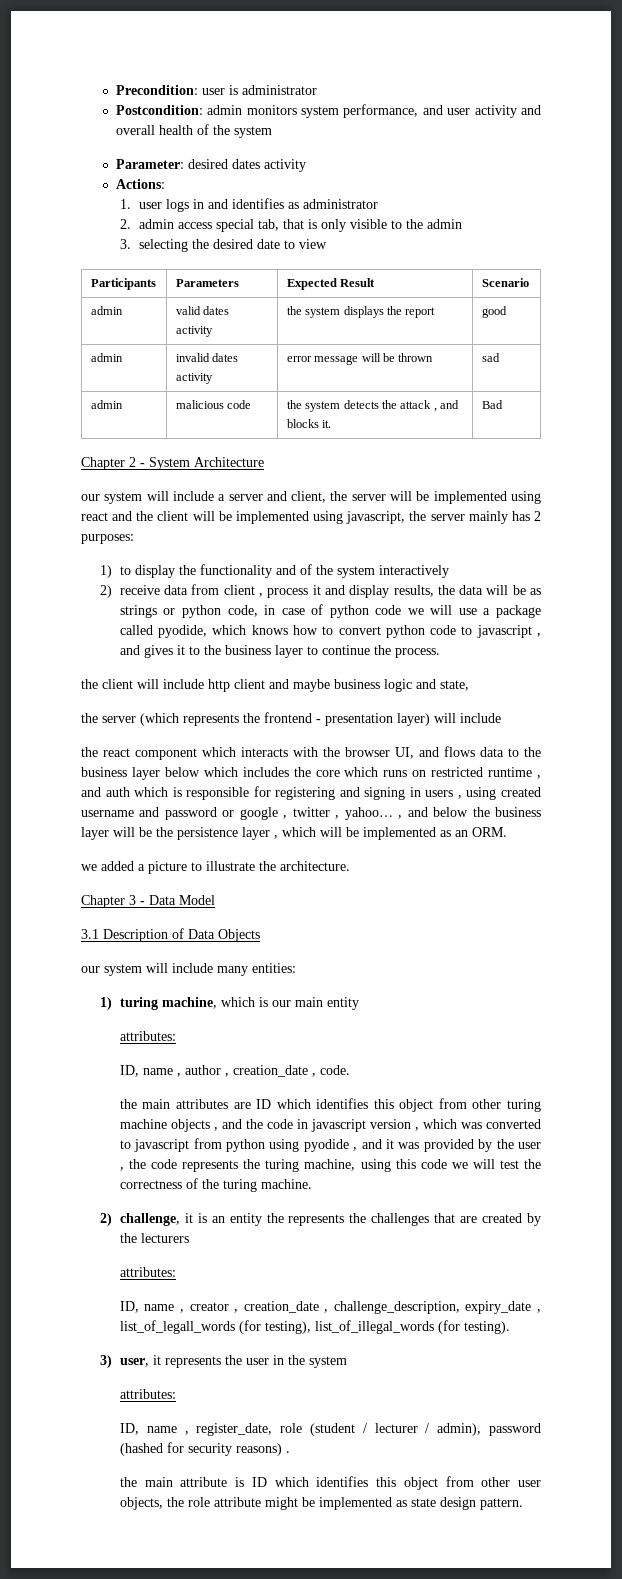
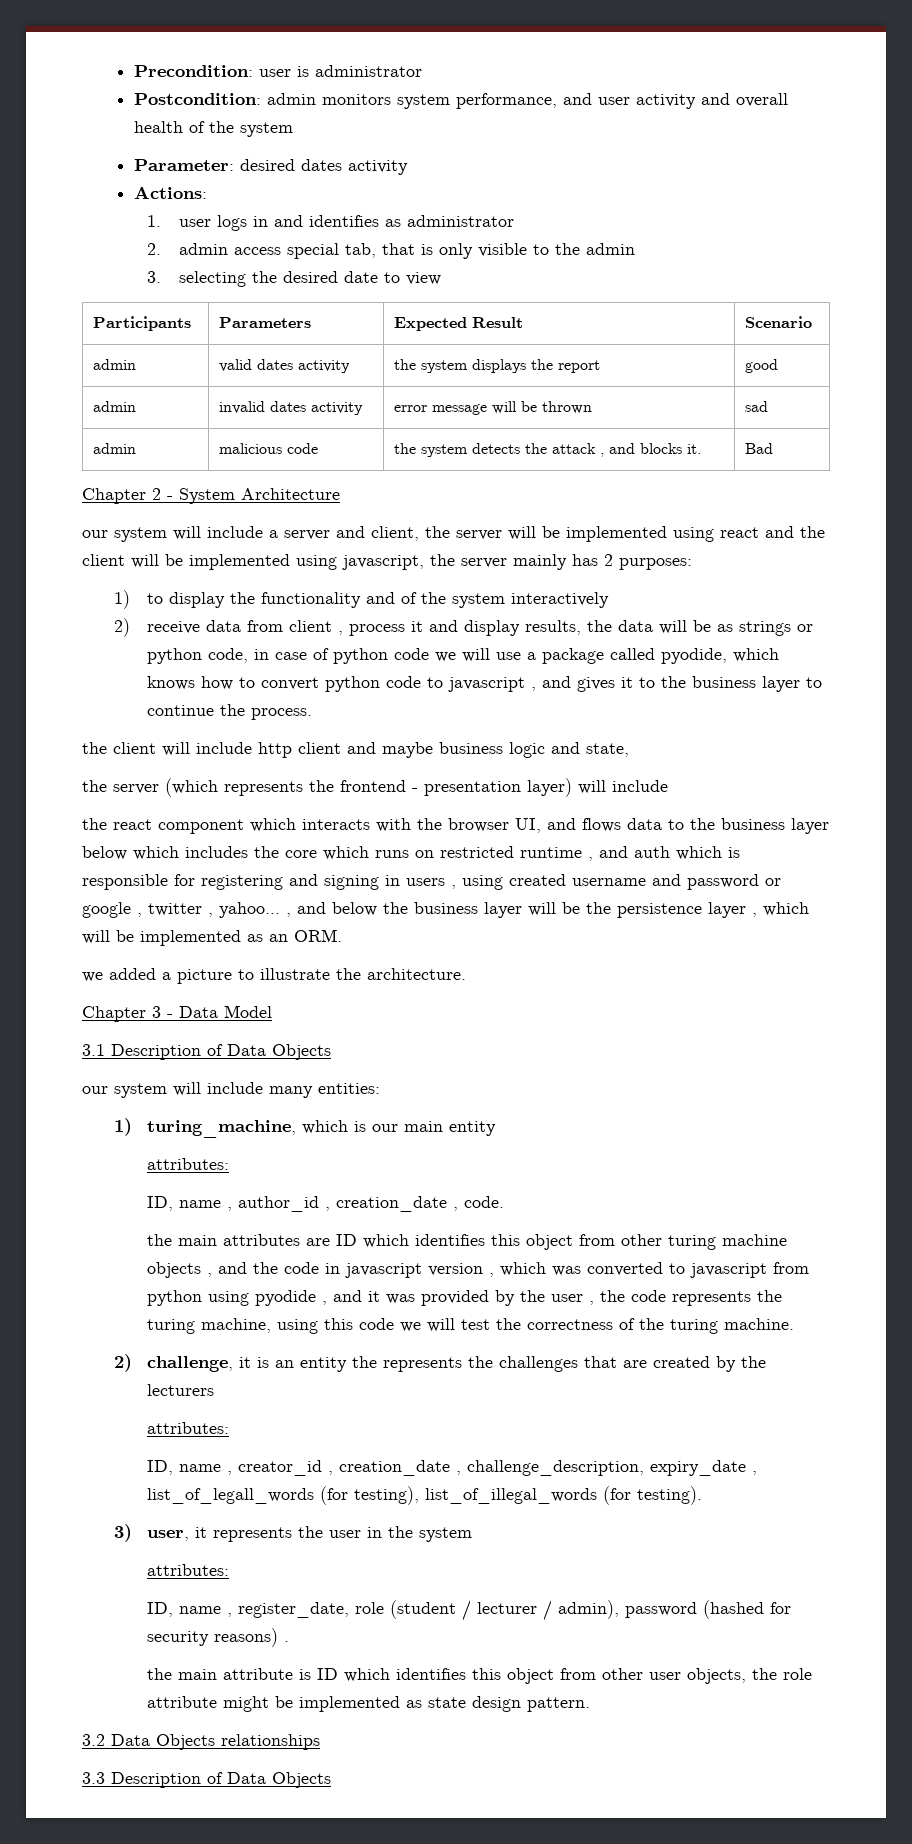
[119,997,217,1010] turing machine, -> [146,1120,296,1138] turing_machine,
[184,1065,221,1075] author -> [237,1196,319,1212] author_id
[189,1302,229,1311] creator -> [237,1460,322,1476] creator_id
(523, 1504) none -> [82,1734,320,1750] [82,1772,331,1788] // 3.2 Data Objects relationships // 3.3 Description of Data Objects

